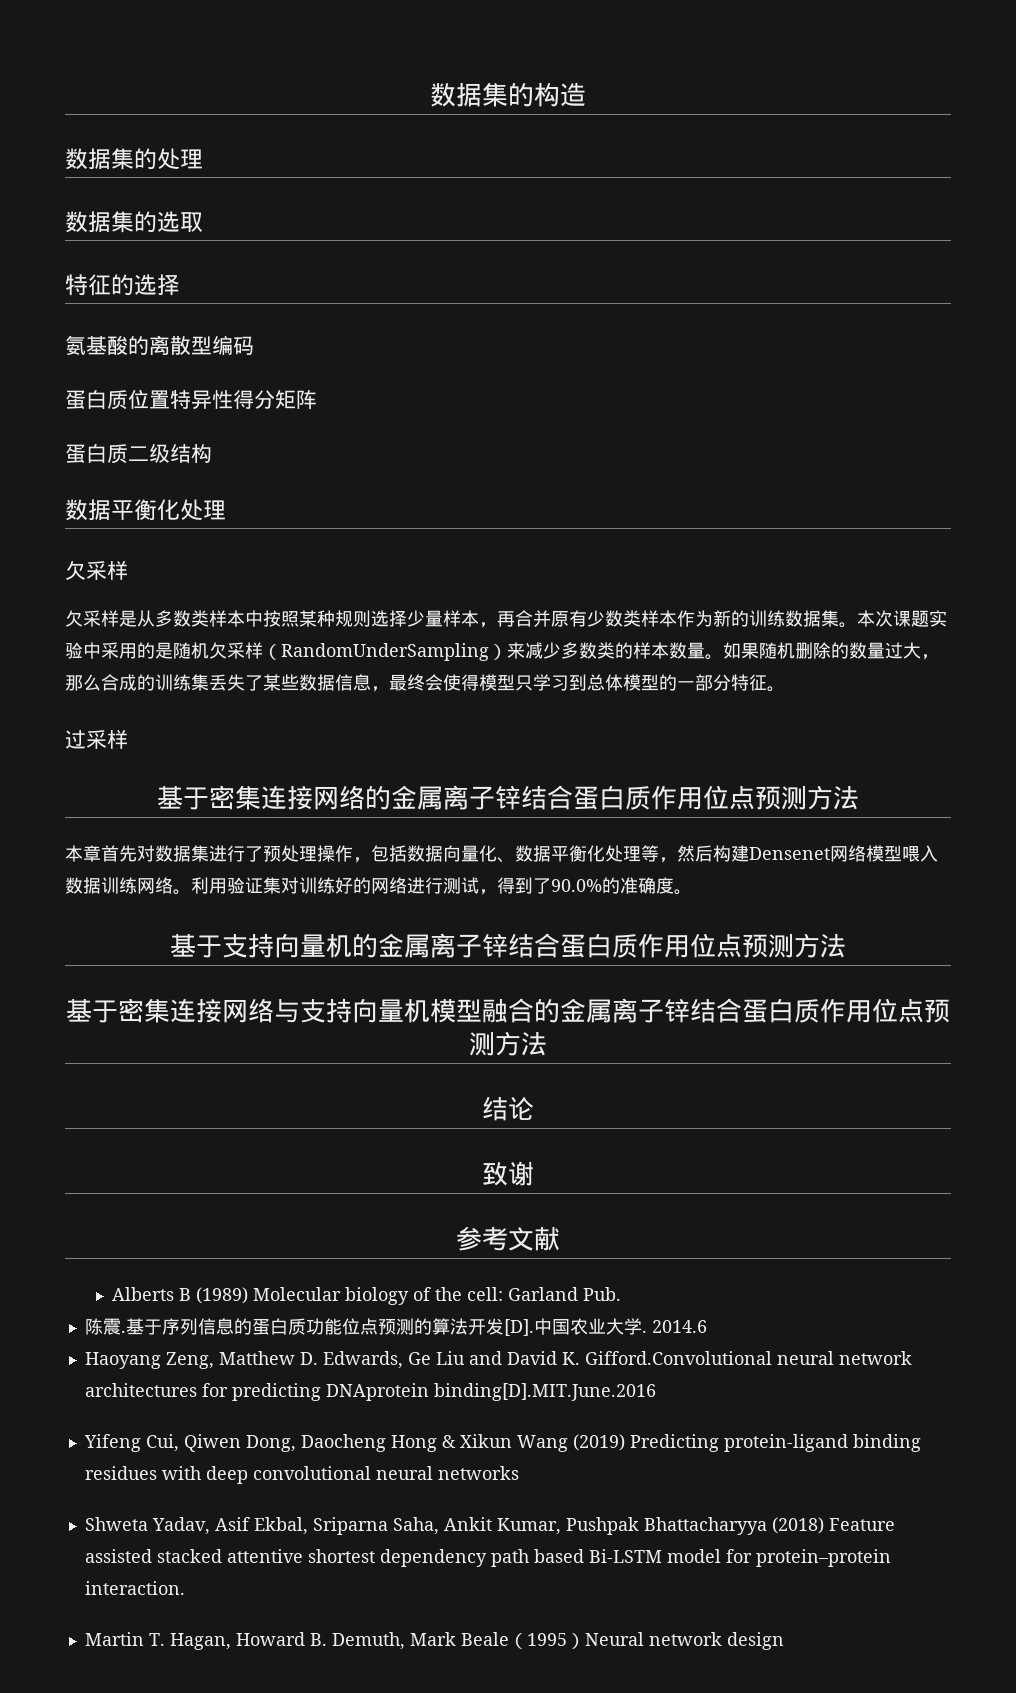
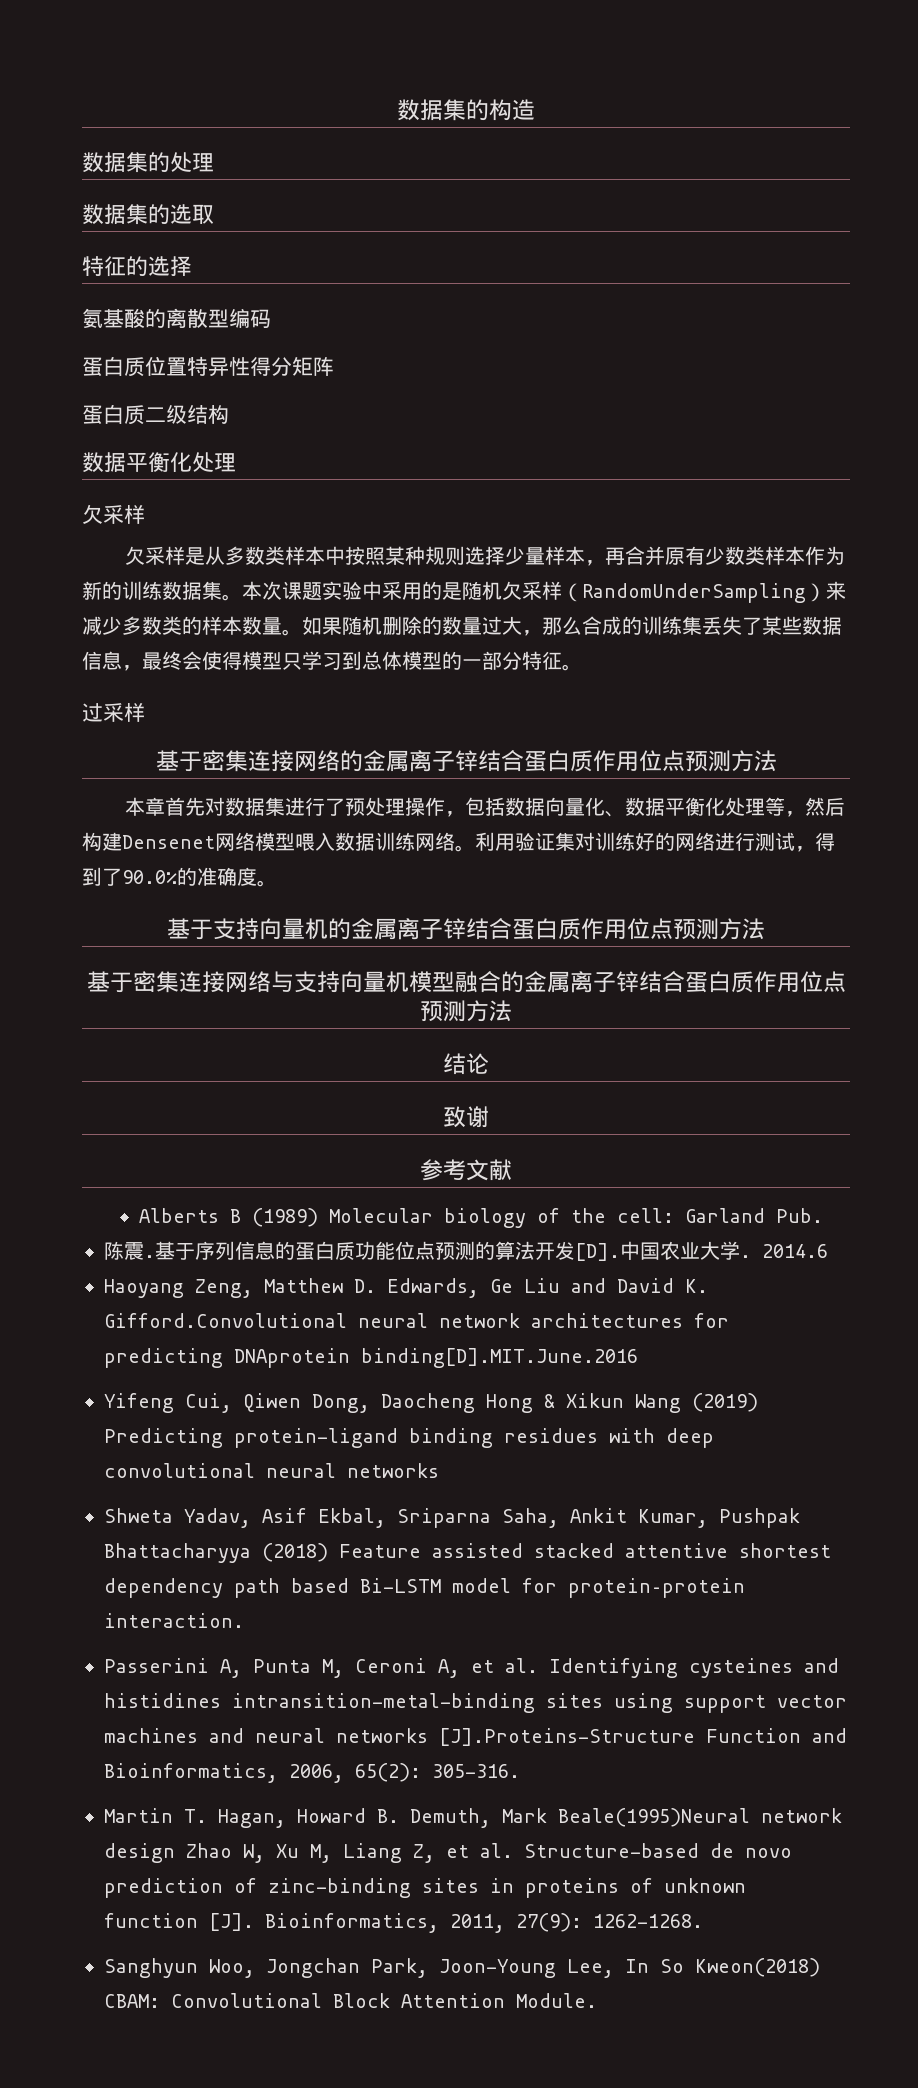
(185, 1588) none -> [104,1658,839,1678] [104,1693,847,1713] [104,1728,847,1746] [104,1763,520,1783] // Passerini A, Punta M, Ceroni A, et al. Identifying cysteines and histidines intransition-metal-binding sites using support vector machines and neural networks [J].Proteins-Structure Function and Bioinformatics, 2006, 65(2): 305-316.
[460,1632,784,1650] Beale（1995）Neural network design -> [558,1808,842,1827] [104,1843,792,1863] [104,1878,746,1898] [104,1913,703,1933] [104,1958,820,1978] [104,1993,597,2008] Beale(1995)Neural network design Zhao W, Xu M, Liang Z, et al. Structure-based de novo prediction of zinc-binding sites in proteins of unknown function [J]. Bioinformatics, 2011, 27(9): 1262-1268. // Sanghyun Woo, Jongchan Park, Joon-Young Lee, In So Kweon(2018) CBAM: Convolutional Block Attention Module.

